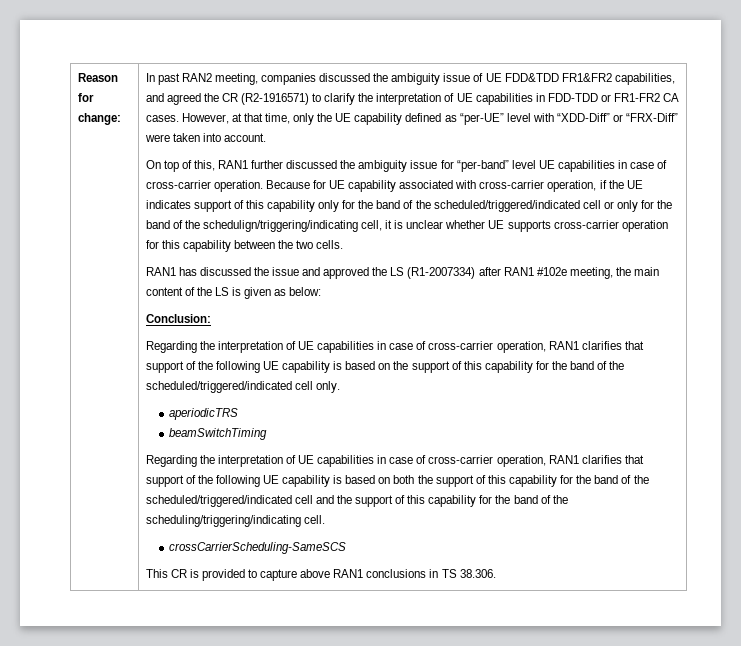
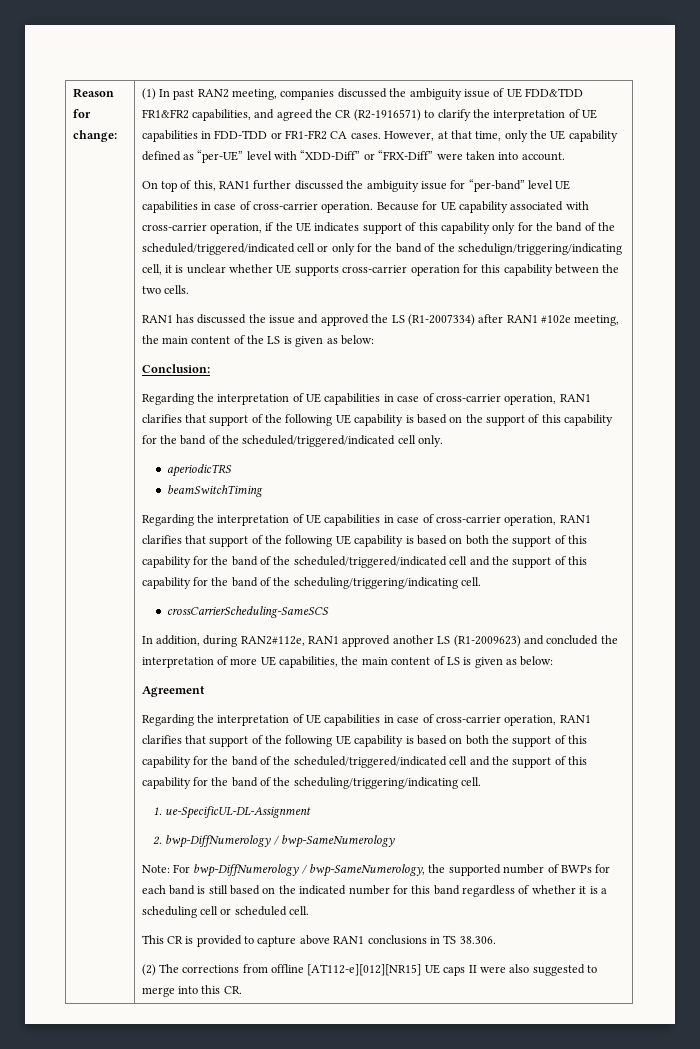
(121, 119) none -> [141,88,156,100] (1)
(347, 548) none -> [141,635,618,647] [141,656,554,668] [141,686,205,697] [141,714,591,726] [141,735,588,747] [141,756,588,768] [141,777,482,789] [153,806,312,819] [153,835,396,848] [141,864,611,877] [141,885,607,897] [141,906,310,918] // In addition, during RAN2#112e, RAN1 approved another LS (R1-2009623) and concluded the interpretation of more UE capabilities, the main content of LS is given as below: // Agreement // Regarding the interpretation of UE capabilities in case of cross-carrier operation, RAN1 clarifies that support of the following UE capability is based on both the support of this capability for the band of the scheduled/triggered/indicated cell and the support of this capability for the band of the scheduling/triggering/indicating cell. // 1. ue-SpecificUL-DL-Assignment // 2. bwp-DiffNumerology / bwp-SameNumerology // Note: For bwp-DiffNumerology / bwp-SameNumerology, the supported number of BWPs for each band is still based on the indicated number for this band regardless of whether it is a scheduling cell or scheduled cell.
(496, 573) none -> [141,964,598,976] [141,985,242,997] // (2) The corrections from offline [AT112-e][012][NR15] UE caps II were also suggested to merge into this CR.

